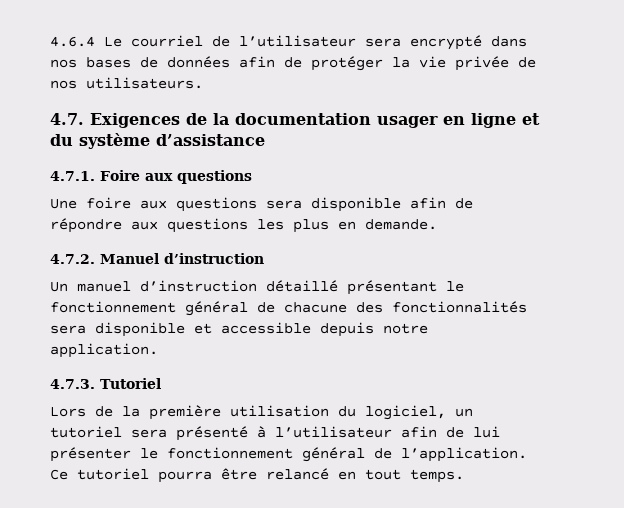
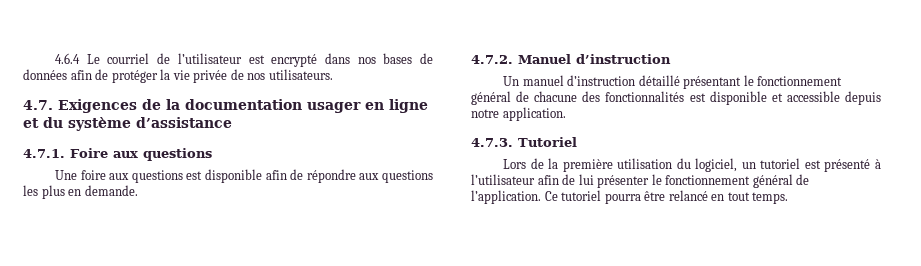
[365,38,401,47] sera -> [248,55,265,64] est
[266,200,302,209] sera -> [186,171,203,180] est
[50,325,86,334] sera -> [689,93,706,102] est
[131,429,167,438] sera -> [804,160,821,169] est

